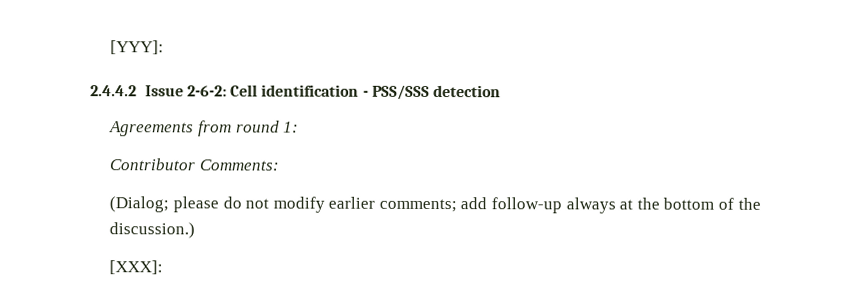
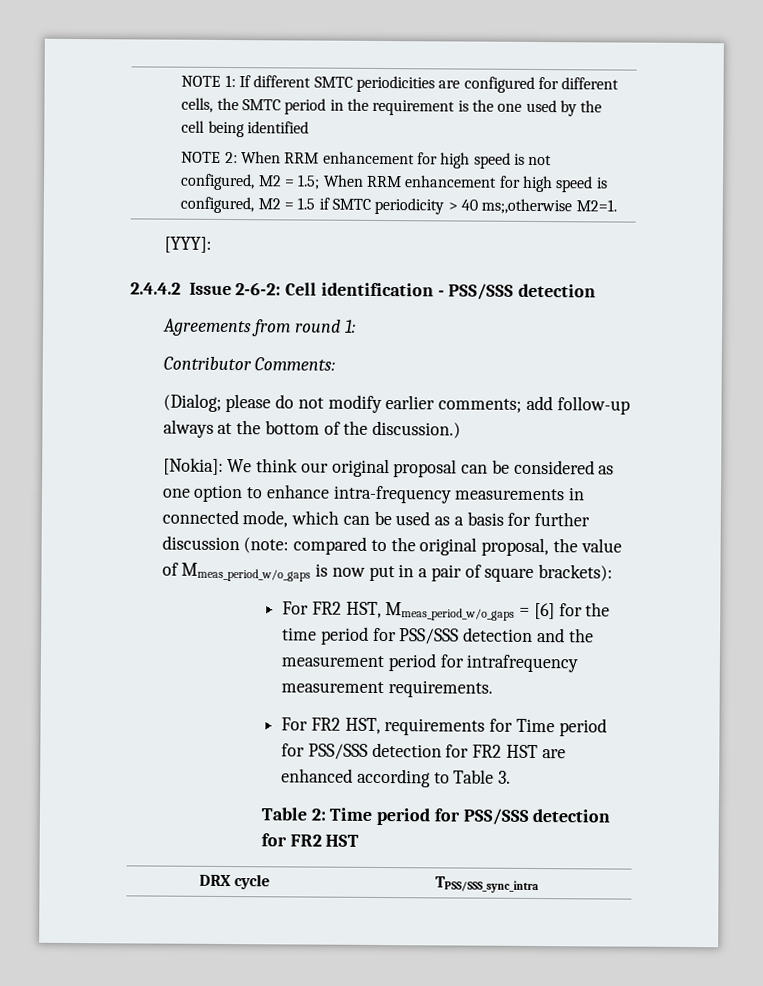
(110, 47) none -> [181,74,620,93] [181,97,603,117] [181,120,309,138] [181,151,553,169] [180,173,608,193] [180,196,617,215] NOTE 1: If different SMTC periodicities are configured for different cells, the SMTC period in the requirement is the one used by the cell being identified // NOTE 2: When RRM enhancement for high speed is not configured, M2 = 1.5; When RRM enhancement for high speed is configured, M2 = 1.5 if SMTC periodicity > 40 ms;,otherwise M2=1. //
[109,260,164,275] [XXX]: -> [162,457,615,478] [161,484,586,504] [161,509,590,528] [161,535,622,557] [161,562,613,582] [282,601,611,621] [282,626,594,645] [281,653,579,673] [281,680,493,698] [281,717,607,737] [281,742,566,760] [281,768,512,788] [260,807,611,826] [260,833,360,847] [198,874,271,890] [434,876,539,894] [Nokia]: We think our original proposal can be considered as one option to enhance intra-frequency measurements in connected mode, which can be used as a basis for further discussion (note: compared to the original proposal, the value of Mmeas_period_w/o_gaps is now put in a pair of square brackets): // For FR2 HST, Mmeas_period_w/o_gaps = [6] for the time period for PSS/SSS detection and the measurement period for intrafrequency measurement requirements. // For FR2 HST, requirements for Time period for PSS/SSS detection for FR2 HST are enhanced according to Table 3. // Table 2: Time period for PSS/SSS detection for FR2 HST // DRX cycle | TPSS/SSS_sync_intra

